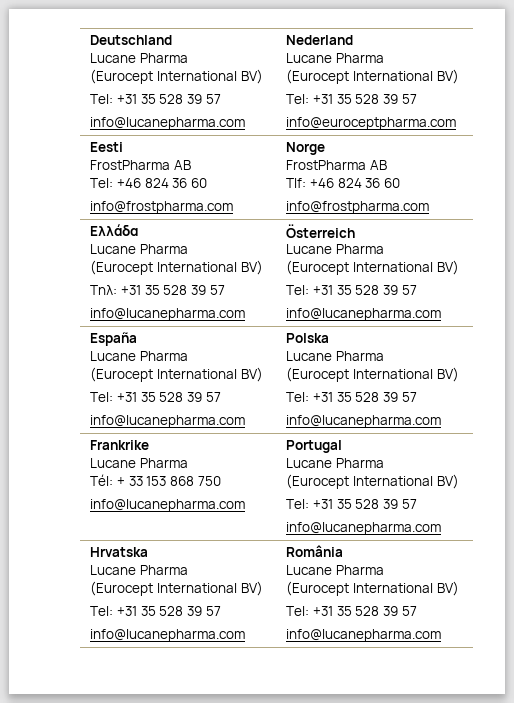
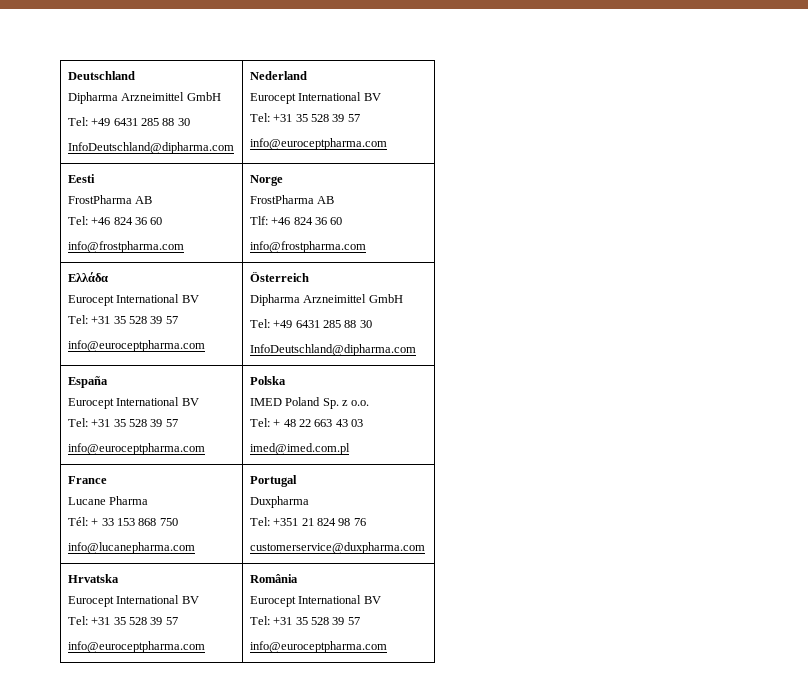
[90,53,189,63] [90,69,263,84] [90,94,221,104] [90,117,246,130] [286,35,354,45] [286,53,385,63] [286,69,459,84] Lucane Pharma // (Eurocept International BV) // Tel: +31 35 528 39 57 // info@lucanepharma.com | Nederland // Lucane Pharma // (Eurocept International BV) -> [67,92,221,104] [67,117,190,126] [67,142,234,154] [249,71,307,80] [249,92,381,104] Dipharma Arzneimittel GmbH // Tel: +49 6431 285 88 30 // InfoDeutschland@dipharma.com | Nederland // Eurocept International BV
[90,244,189,254] [90,260,263,275] [90,285,225,295] [90,308,246,321] [286,224,356,238] [286,244,385,254] [286,260,459,275] [286,285,417,295] [286,308,442,321] [90,332,138,346] [90,351,189,361] [90,367,263,382] [90,392,221,402] [90,415,246,428] Lucane Pharma // (Eurocept International BV) // Τηλ: +31 35 528 39 57 // info@lucanepharma.com | Österreich // Lucane Pharma // (Eurocept International BV) // Tel: +31 35 528 39 57 // info@lucanepharma.com // España // Lucane Pharma // (Eurocept International BV) // Tel: +31 35 528 39 57 // info@lucanepharma.com -> [67,294,199,306] [67,315,178,324] [67,340,205,352] [249,272,309,282] [249,294,403,306] [249,319,372,328] [249,344,416,356] [67,376,108,388] [67,397,199,409] [67,418,178,427] [67,443,205,455] Eurocept International BV // Tel: +31 35 528 39 57 // info@euroceptpharma.com | Österreich // Dipharma Arzneimittel GmbH // Tel: +49 6431 285 88 30 // InfoDeutschland@dipharma.com // España // Eurocept International BV // Tel: +31 35 528 39 57 // info@euroceptpharma.com
[286,351,385,361] [286,367,459,382] [286,392,417,402] [286,415,442,428] [90,440,150,450] Lucane Pharma // (Eurocept International BV) // Tel: +31 35 528 39 57 // info@lucanepharma.com // Frankrike -> [249,397,370,409] [249,418,364,427] [249,443,350,455] [67,476,107,484] IMED Poland Sp. z o.o. // Tel: + 48 22 663 43 03 // imed@imed.com.pl // France
[286,458,385,468] [286,474,459,489] [286,499,417,509] [286,522,442,535] [90,547,149,557] [90,565,189,575] [90,581,263,596] [90,606,221,616] [90,629,246,642] [286,545,344,557] [286,565,385,575] [286,581,459,596] [286,606,417,616] [286,629,442,642] Lucane Pharma // (Eurocept International BV) // Tel: +31 35 528 39 57 // info@lucanepharma.com // Hrvatska // Lucane Pharma // (Eurocept International BV) // Tel: +31 35 528 39 57 // info@lucanepharma.com | România // Lucane Pharma // (Eurocept International BV) // Tel: +31 35 528 39 57 // info@lucanepharma.com -> [249,496,309,508] [249,517,366,526] [249,542,425,554] [67,574,119,583] [67,595,199,607] [67,616,178,625] [67,641,205,653] [249,574,298,583] [249,595,381,607] [249,616,360,625] [249,641,387,653] Duxpharma // Tel: +351 21 824 98 76 // customerservice@duxpharma.com // Hrvatska // Eurocept International BV // Tel: +31 35 528 39 57 // info@euroceptpharma.com | România // Eurocept International BV // Tel: +31 35 528 39 57 // info@euroceptpharma.com

